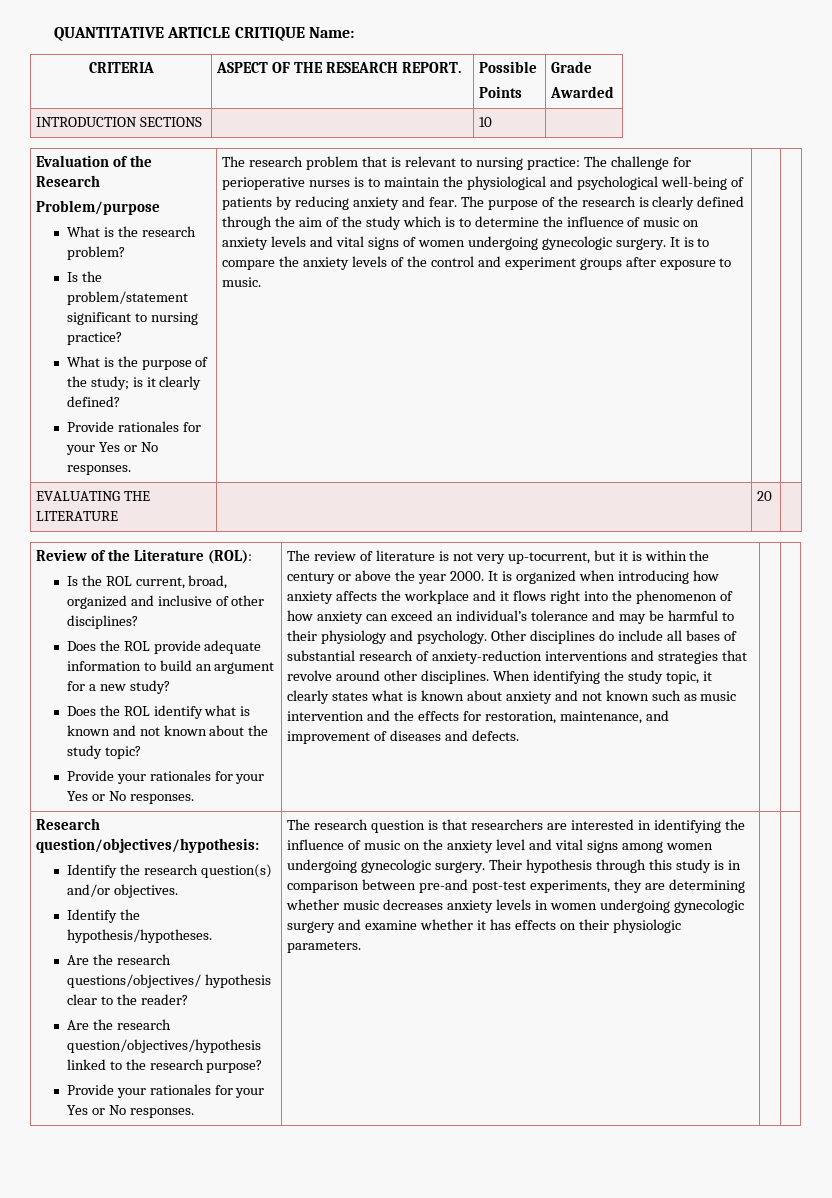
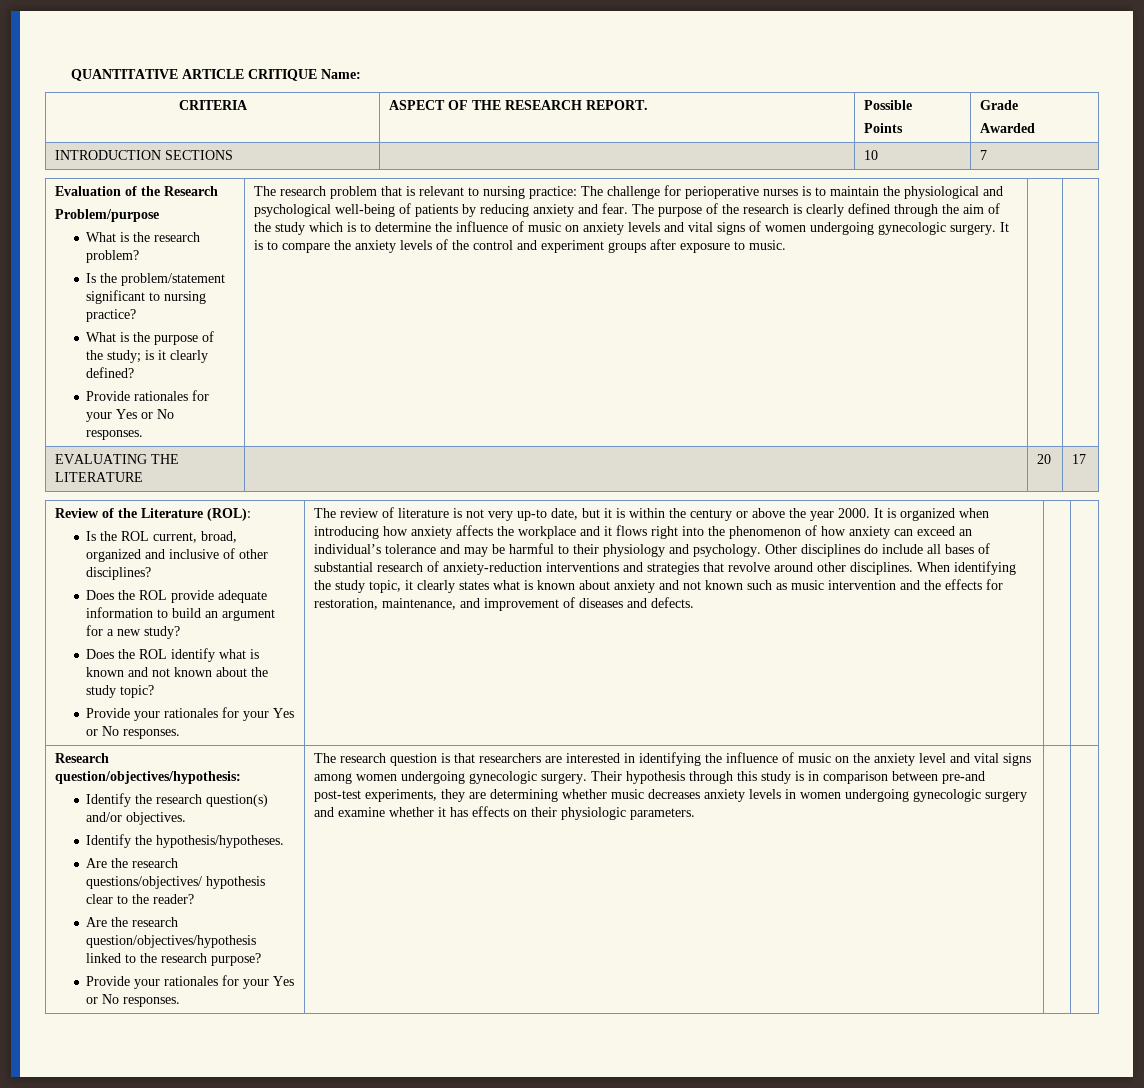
(493, 122) none -> [980,150,988,160] 7
(773, 496) none -> [1072,454,1087,464] 17
[507,552,590,564] up-tocurrent, -> [517,508,579,521] up-to date,

